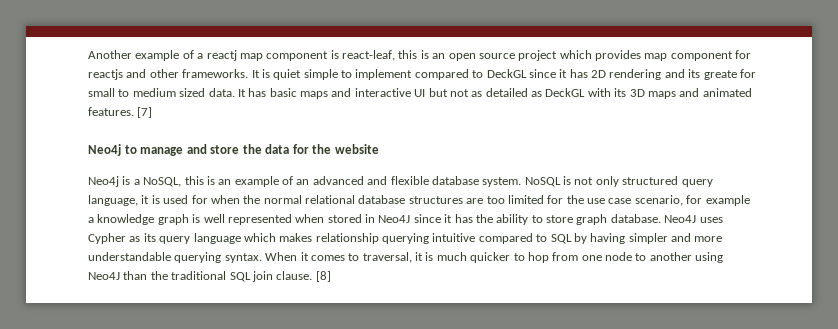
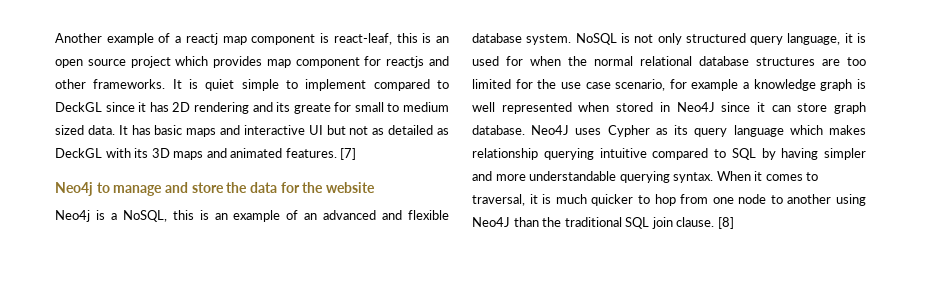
[454,214,543,225] has the ability to -> [771,105,791,112] can

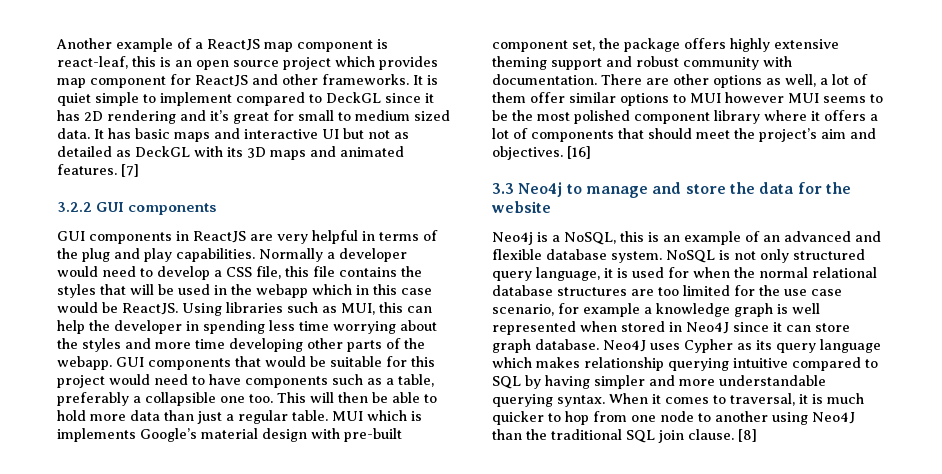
[185,33,218,45] reactj -> [207,39,260,51] ReactJS
[386,56,425,68] reactjs -> [195,75,248,87] ReactJS
[276,102,331,114] its greate -> [210,110,269,124] it’s great
(357, 154) none -> [57,202,217,215] [57,230,438,244] [57,248,407,262] [57,266,422,280] [57,284,432,298] [57,302,432,316] [57,320,437,334] [57,338,425,352] [57,356,435,370] [57,374,434,388] [57,392,437,406] [57,410,422,424] [57,428,402,442] [492,38,839,52] [492,56,792,70] [492,74,868,88] [492,92,883,106] [492,110,878,124] [492,128,876,142] [492,146,591,160] [492,183,514,194] 3.2.2 GUI components // GUI components in ReactJS are very helpful in terms of the plug and play capabilities. Normally a developer would need to develop a CSS file, this file contains the styles that will be used in the webapp which in this case would be ReactJS. Using libraries such as MUI, this can help the developer in spending less time worrying about the styles and more time developing other parts of the webapp. GUI components that would be suitable for this project would need to have components such as a table, preferably a collapsible one too. This will then be able to hold more data than just a regular table. MUI which is implements Google’s material design with pre-built component set, the package offers highly extensive theming support and robust community with documentation. There are other options as well, a lot of them offer similar options to MUI however MUI seems to be the most polished component library where it offers a lot of components that should meet the project’s aim and objectives. [16] // 3.3

